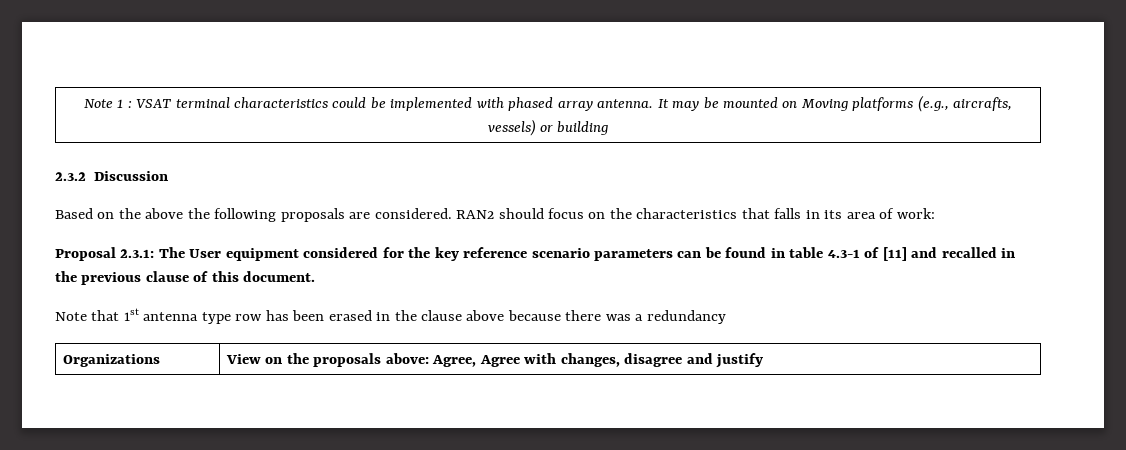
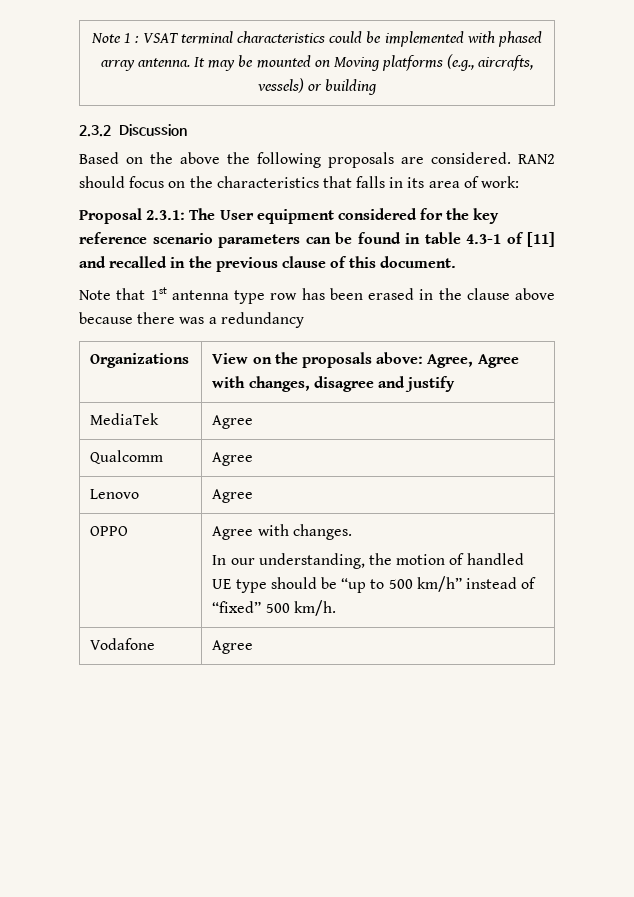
(763, 360) none -> [90,413,160,425] [212,415,254,429] [90,450,164,464] [212,452,254,466] [90,489,140,499] [212,489,254,503] [90,526,129,536] [212,524,352,540] [212,553,524,569] [212,576,537,593] [212,600,336,616] [90,638,156,650] [212,640,254,654] // MediaTek | Agree // Qualcomm | Agree // Lenovo | Agree // OPPO | Agree with changes. // In our understanding, the motion of handled UE type should be “up to 500 km/h” instead of “fixed” 500 km/h. // Vodafone | Agree

